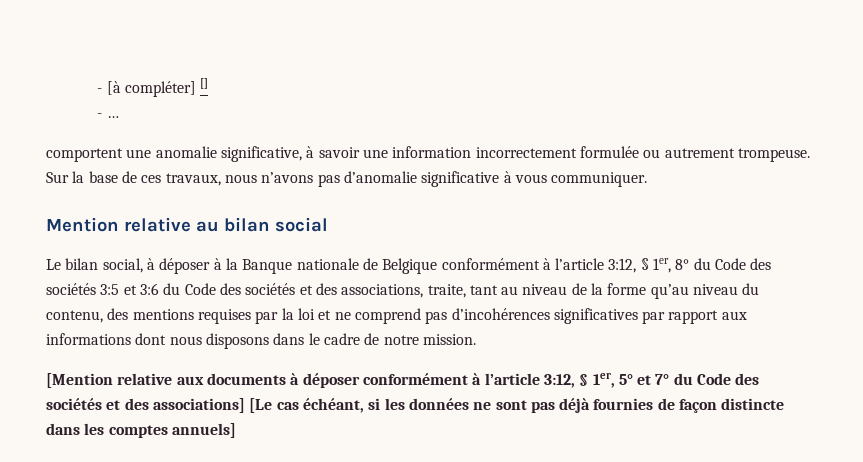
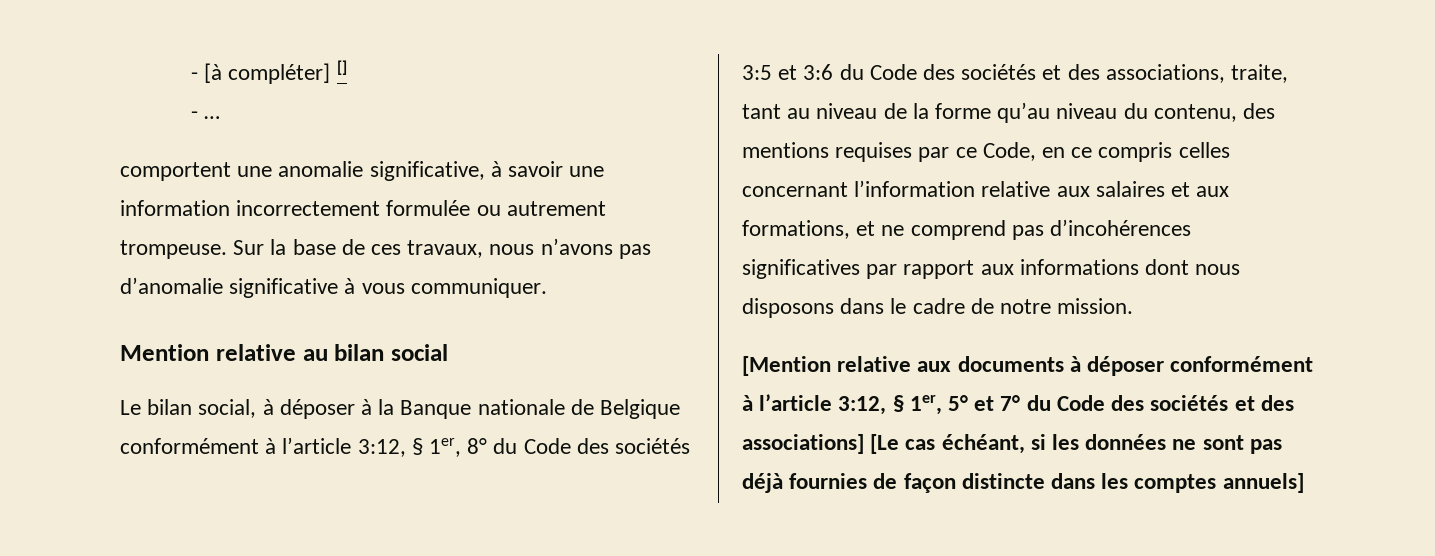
[281,308,315,320] la loi -> [955,142,1230,162] [742,180,1230,197] [742,220,850,239] ce Code, en ce compris celles concernant l’information relative aux salaires et aux formations,

